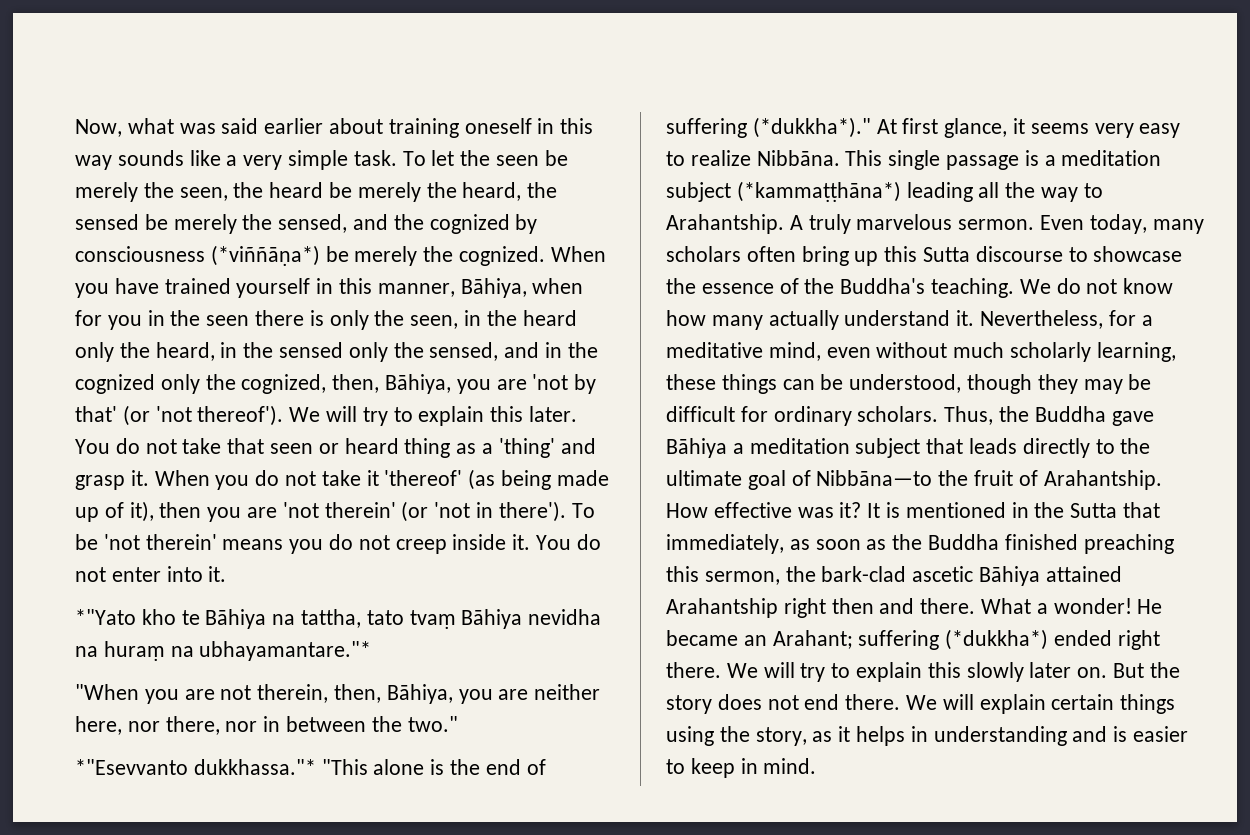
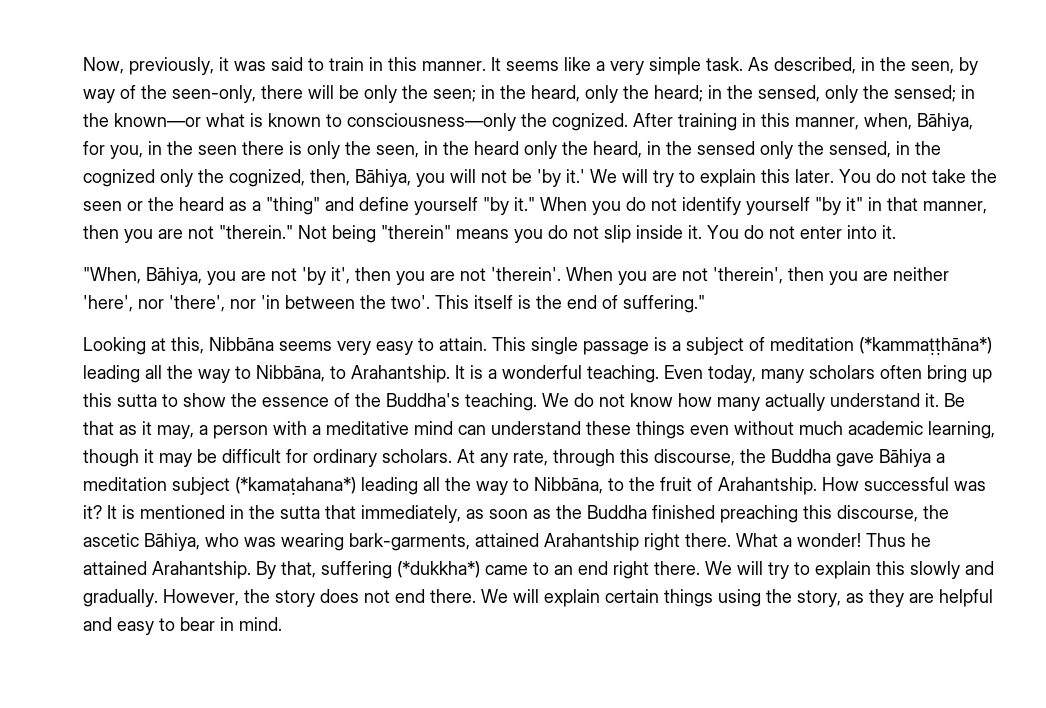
[127,118,594,138] [75,150,184,170] what was said earlier about training oneself in this way sounds -> [129,57,559,75] previously, it was said to train in this manner. It seems
[402,150,568,166] [75,182,558,202] [75,214,538,234] [75,245,606,266] [75,278,584,298] [75,310,142,330] To let the seen be merely the seen, the heard be merely the heard, the sensed be merely the sensed, and the cognized by consciousness (*viññāṇa*) be merely the cognized. When you have trained yourself in this manner, Bāhiya, when for you -> [748,57,978,75] [83,85,975,103] [83,113,973,131] [83,141,143,159] As described, in the seen, by way of the seen-only, there will be only the seen; in the heard, only the heard; in the sensed, only the sensed; in the known—or what is known to consciousness—only the cognized. After training in this manner, when, Bāhiya, for you,
[504,342,540,358] and -> (891, 149) none
[496,374,597,394] [75,405,284,426] are 'not by that' (or 'not thereof'). -> [450,169,585,187] will not be 'by it.'
[227,438,265,454] that -> [971,169,997,183] the
[344,438,596,458] [75,469,609,490] [75,501,595,522] [75,534,217,550] heard thing as a 'thing' and grasp it. When you do not take it 'thereof' (as being made up of it), then you are 'not therein' (or 'not in there'). To be 'not therein' -> [148,197,987,215] [83,225,451,243] the heard as a "thing" and define yourself "by it." When you do not identify yourself "by it" in that manner, then you are not "therein." Not being "therein"
[395,539,447,554] creep -> [604,225,631,243] slip
[75,609,602,629] [75,641,372,661] [75,684,601,704] [75,716,458,735] [75,759,546,775] [666,117,1026,138] *"Yato kho te Bāhiya na tattha, tato tvaṃ Bāhiya nevidha na huraṃ na ubhayamantare."* // "When you are not therein, then, Bāhiya, you are neither here, nor there, nor in between the two." // *"Esevvanto dukkhassa."* "This alone is the end of suffering (*dukkha*)." At first glance, it -> [83,267,949,285] [83,295,705,313] [83,337,274,355] "When, Bāhiya, you are not 'by it', then you are not 'therein'. When you are not 'therein', then you are neither 'here', nor 'there', nor 'in between the two'. This itself is the end of suffering." // Looking at this, Nibbāna
[690,150,840,166] realize Nibbāna. -> [439,337,487,351] attain.
[1061,150,1162,166] [666,182,731,202] meditation subject -> [686,337,854,355] subject of meditation
[666,214,1035,234] Arahantship. A truly marvelous sermon. -> [256,365,659,383] Nibbāna, to Arahantship. It is a wonderful teaching.
[923,246,1183,262] Sutta discourse to showcase -> [117,393,226,407] sutta to show
[980,310,1153,329] [666,342,1176,362] [666,374,1078,394] Nevertheless, for a meditative mind, even without much scholarly learning, these things can be understood, though they -> [944,393,965,407] [83,421,995,439] [83,449,154,467] Be that as it may, a person with a meditative mind can understand these things even without much academic learning, though it
[944,406,994,425] Thus, -> [457,449,735,467] At any rate, through this discourse,
[926,438,1151,458] [666,470,933,490] that leads directly to the ultimate goal of Nibbāna—to -> [235,477,624,495] (*kamaṭahana*) leading all the way to Nibbāna, to
[713,502,792,518] effective -> [864,477,949,491] successful
[1070,503,1118,518] Sutta -> [280,506,320,519] sutta
[704,566,1041,586] sermon, the bark-clad ascetic Bāhiya -> [837,505,949,522] [83,533,470,551] discourse, the ascetic Bāhiya, who was wearing bark-garments,
[831,598,915,614] then and -> (680, 542) none
[1137,599,1163,614] [666,629,1113,650] He became an Arahant; suffering (*dukkha*) ended -> [866,533,931,547] [83,561,608,579] Thus he attained Arahantship. By that, suffering (*dukkha*) came to an end
[1029,662,1145,678] later on. But -> [965,561,994,575] [83,589,239,607] and gradually. However,
[838,726,1189,746] [666,758,735,778] it helps in understanding and is easier to keep -> [869,589,993,607] [83,617,215,635] they are helpful and easy to bear

